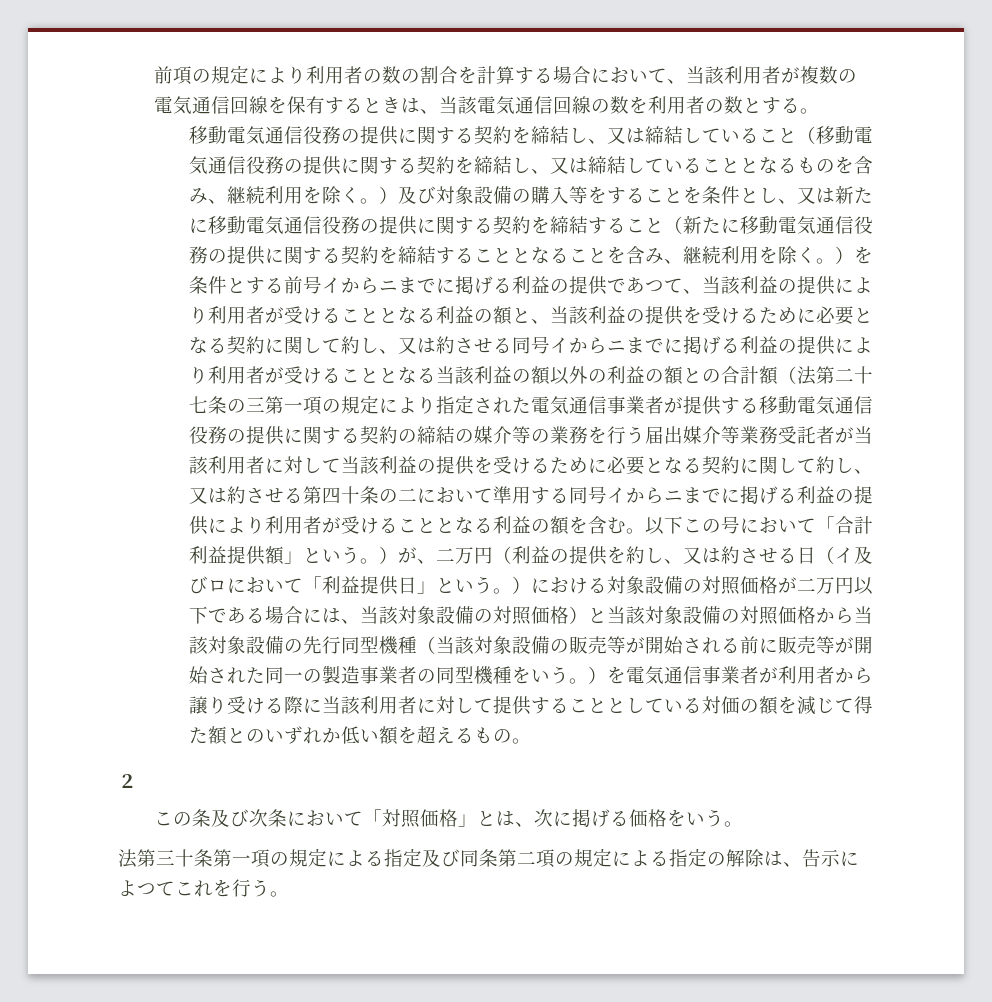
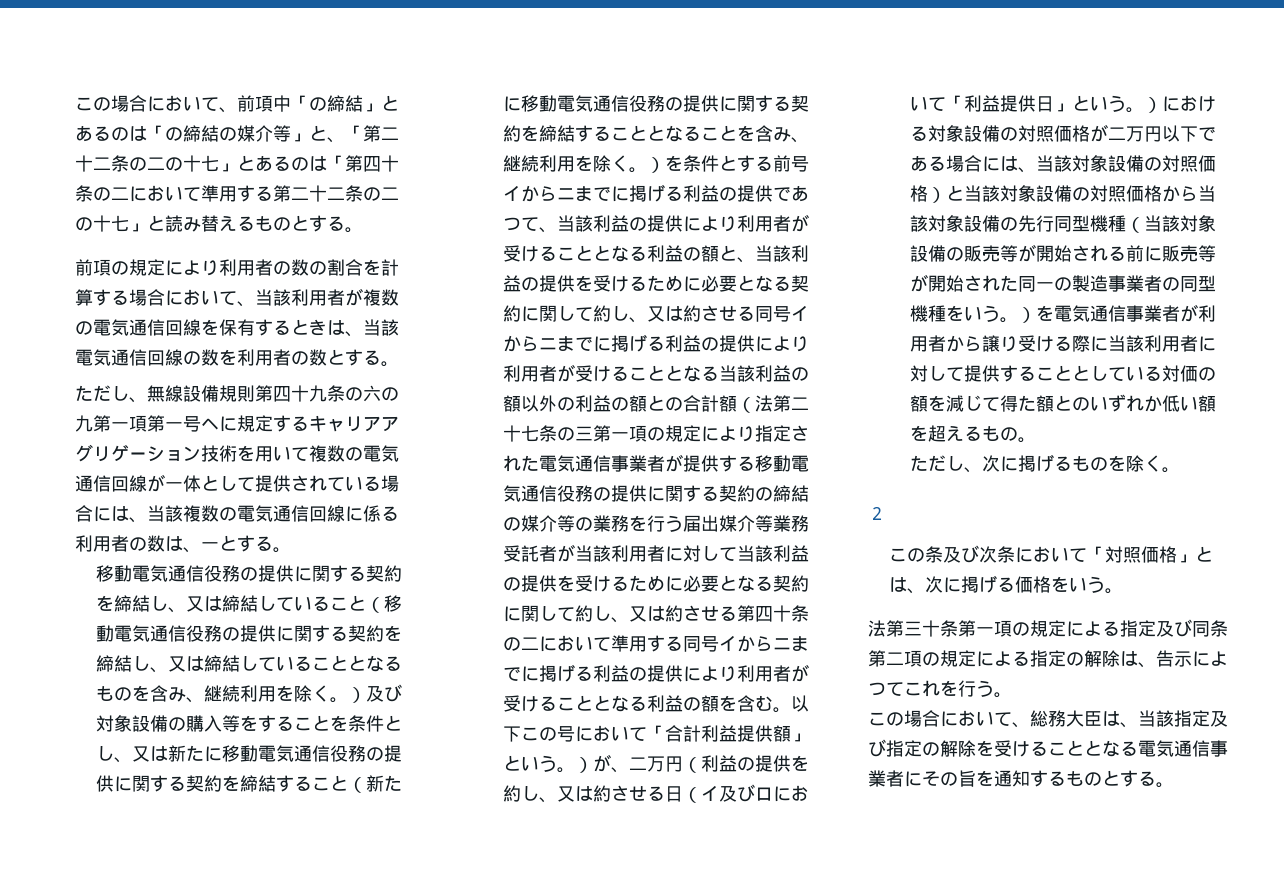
(153, 75) none -> [74,95,399,113] [74,125,399,143] [74,155,399,172] [74,185,399,202] [74,215,363,233] この場合において、前項中「の締結」とあるのは「の締結の媒介等」と、「第二十二条の二の十七」とあるのは「第四十条の二において準用する第二十二条の二の十七」と読み替えるものとする。 //
(819, 111) none -> [74,385,399,403] [74,415,399,432] [74,444,399,462] [74,474,399,492] [74,505,399,523] [74,535,291,553] // ただし、無線設備規則第四十九条の六の九第一項第一号ヘに規定するキャリアアグリゲーション技術を用いて複数の電気通信回線が一体として提供されている場合には、当該複数の電気通信回線に係る利用者の数は、一とする。
(532, 741) none -> [909,454,1180,473] // ただし、次に掲げるものを除く。
(289, 894) none -> [868,710,1228,728] [868,739,1228,757] [868,770,1174,788] // この場合において、総務大臣は、当該指定及び指定の解除を受けることとなる電気通信事業者にその旨を通知するものとする。

